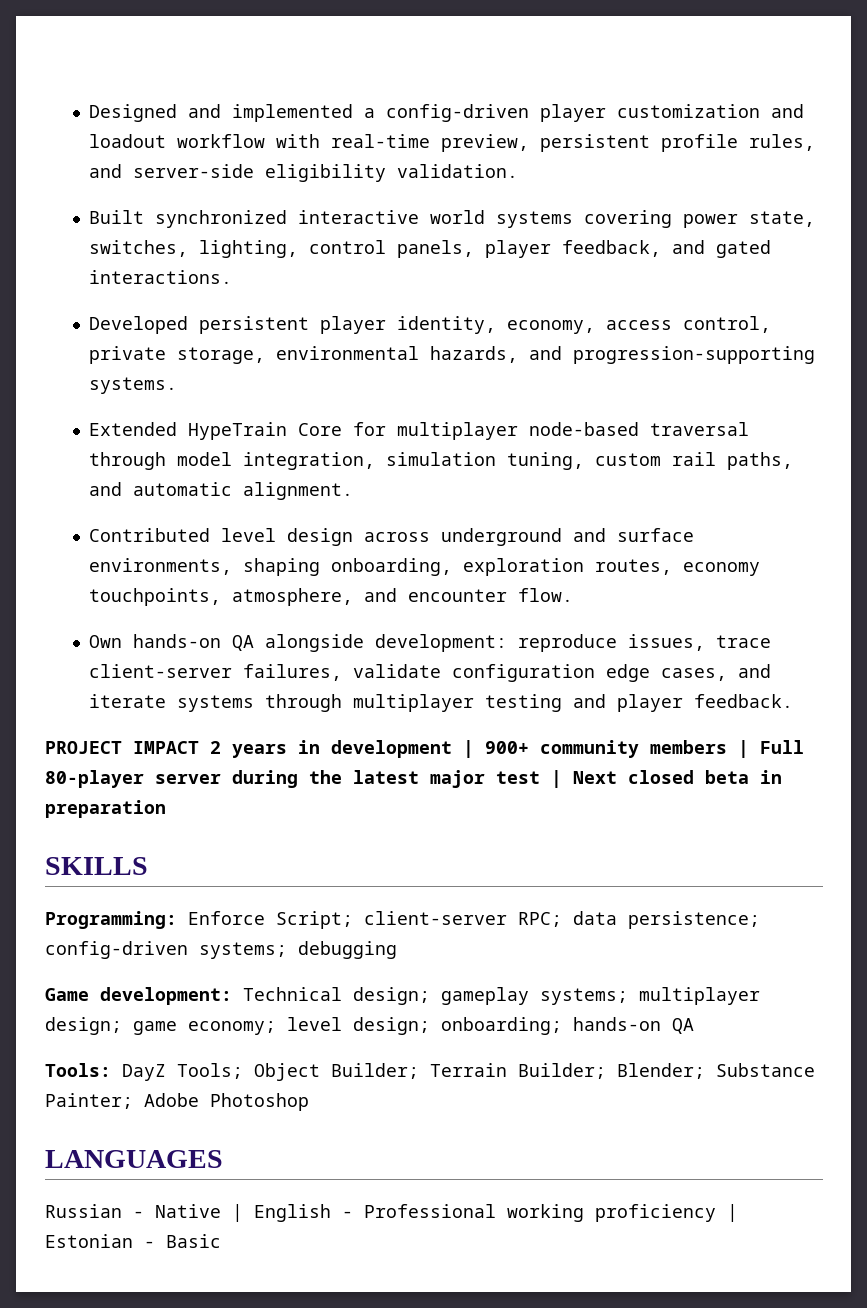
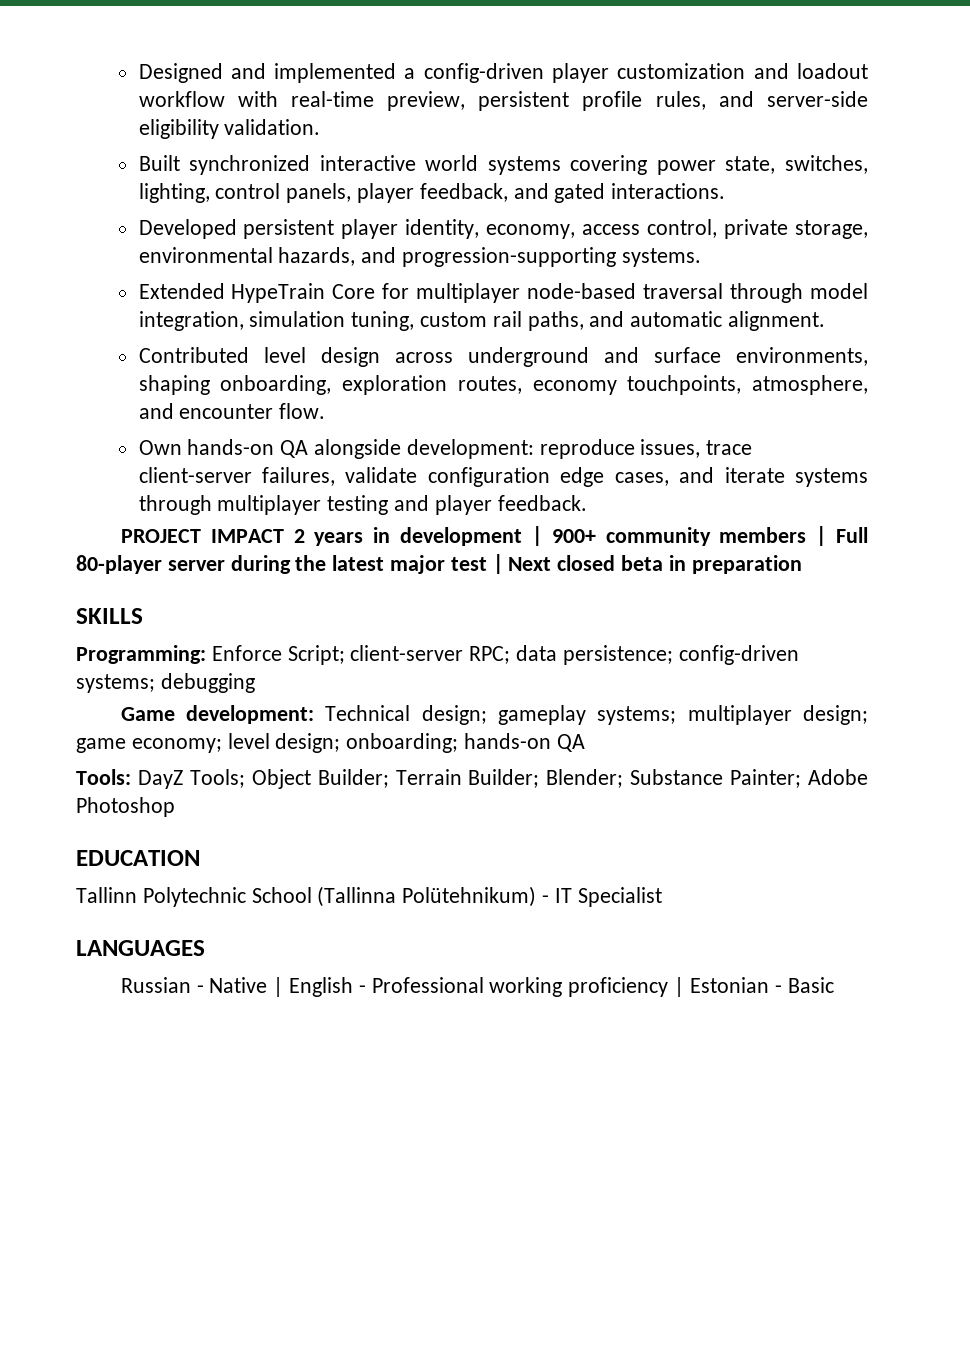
(309, 1102) none -> [76,850,200,866] [76,886,662,907] // EDUCATION // Tallinn Polytechnic School (Tallinna Polütehnikum) - IT Specialist

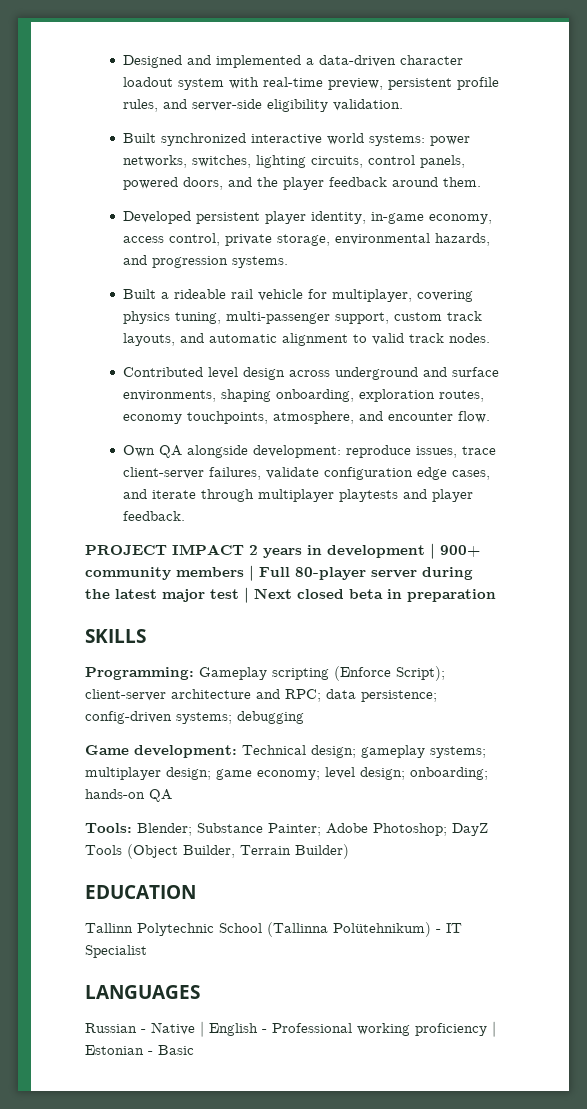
[423,63,868,83] [138,91,225,107] config-driven player customization and loadout workflow -> [319,55,464,67] [123,77,225,90] data-driven character loadout system
[487,155,868,175] [138,183,726,203] systems covering power state, switches, lighting, control panels, player feedback, and gated interactions. -> [369,134,471,146] [123,155,466,168] [123,177,482,190] systems: power networks, switches, lighting circuits, control panels, powered doors, and the player feedback around them.
(480, 229) none -> [371,212,425,224] in-game
[401,247,616,267] progression-supporting -> [152,256,229,268] progression
[138,283,868,303] [138,311,825,331] Extended HypeTrain Core for multiplayer node-based traversal through model integration, simulation tuning, custom rail paths, and automatic alignment. -> [123,289,474,302] [123,311,483,324] [123,333,491,346] Built a rideable rail vehicle for multiplayer, covering physics tuning, multi-passenger support, custom track layouts, and automatic alignment to valid track nodes.
[187,439,275,455] hands-on -> (156, 451) none
[794,468,868,487] systems -> (197, 494) none
[327,495,389,515] testing -> [339,489,399,502] playtests
[211,645,464,665] Enforce Script; client-server -> [199,666,445,681] [85,689,280,701] Gameplay scripting (Enforce Script); client-server architecture and
[137,769,868,789] [76,797,175,817] DayZ Tools; Object Builder; Terrain Builder; Blender; Substance Painter; Adobe Photoshop -> [137,823,488,836] [85,844,349,859] Blender; Substance Painter; Adobe Photoshop; DayZ Tools (Object Builder, Terrain Builder)

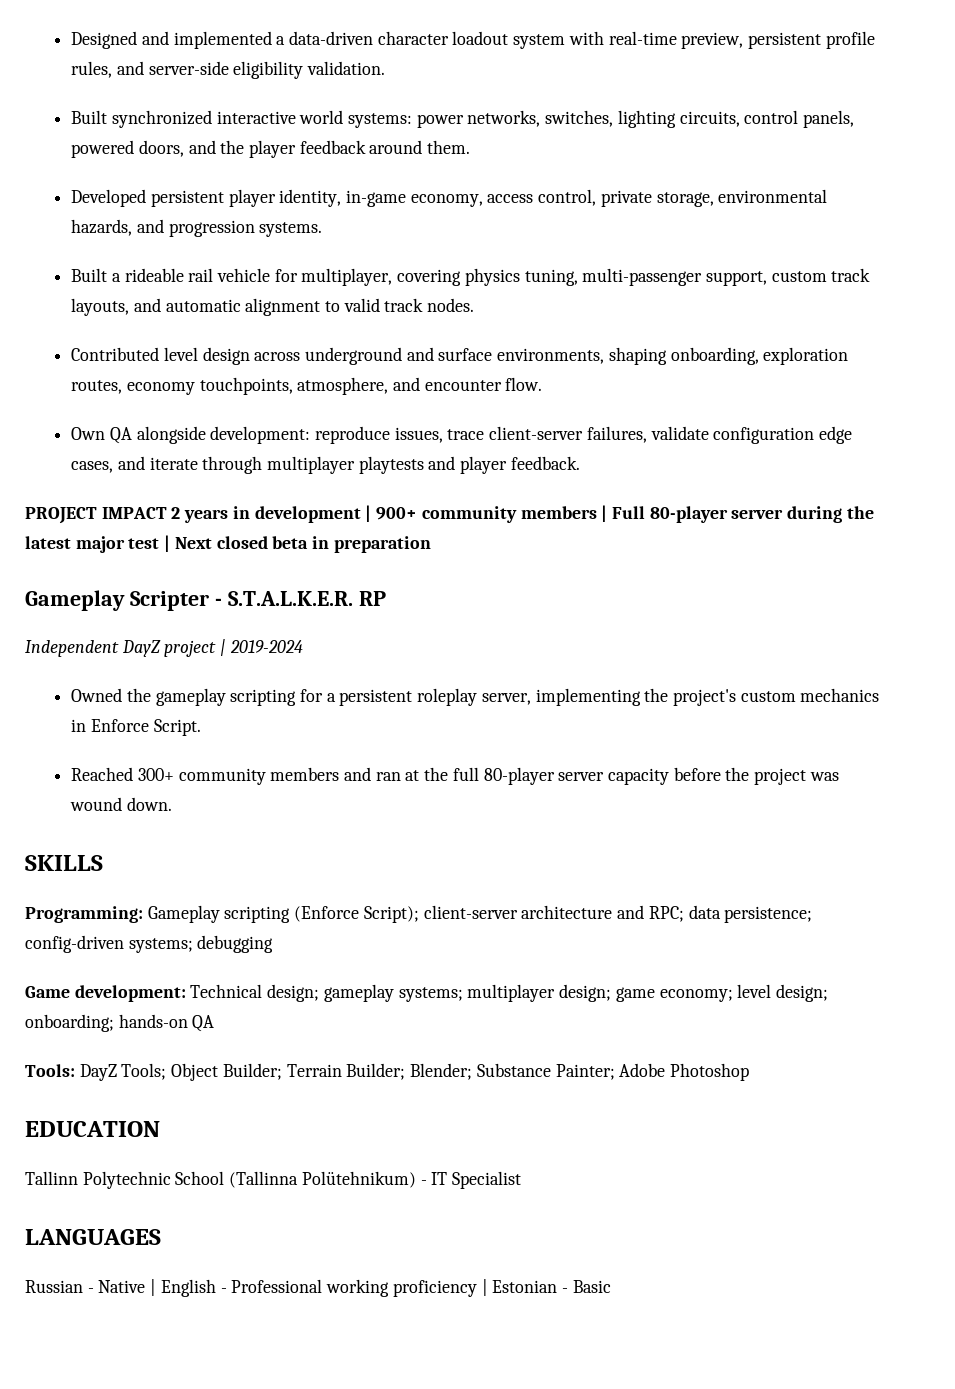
(496, 595) none -> [25,590,386,611] [25,639,303,657] [71,688,880,706] [71,719,201,736] [71,767,839,785] [70,797,172,811] // Gameplay Scripter - S.T.A.L.K.E.R. RP // Independent DayZ project | 2019-2024 // Owned the gameplay scripting for a persistent roleplay server, implementing the project's custom mechanics in Enforce Script. // Reached 300+ community members and ran at the full 80-player server capacity before the project was wound down.
[137,823,488,836] [85,844,349,859] Blender; Substance Painter; Adobe Photoshop; DayZ Tools (Object Builder, Terrain Builder) -> [79,1063,749,1081] DayZ Tools; Object Builder; Terrain Builder; Blender; Substance Painter; Adobe Photoshop

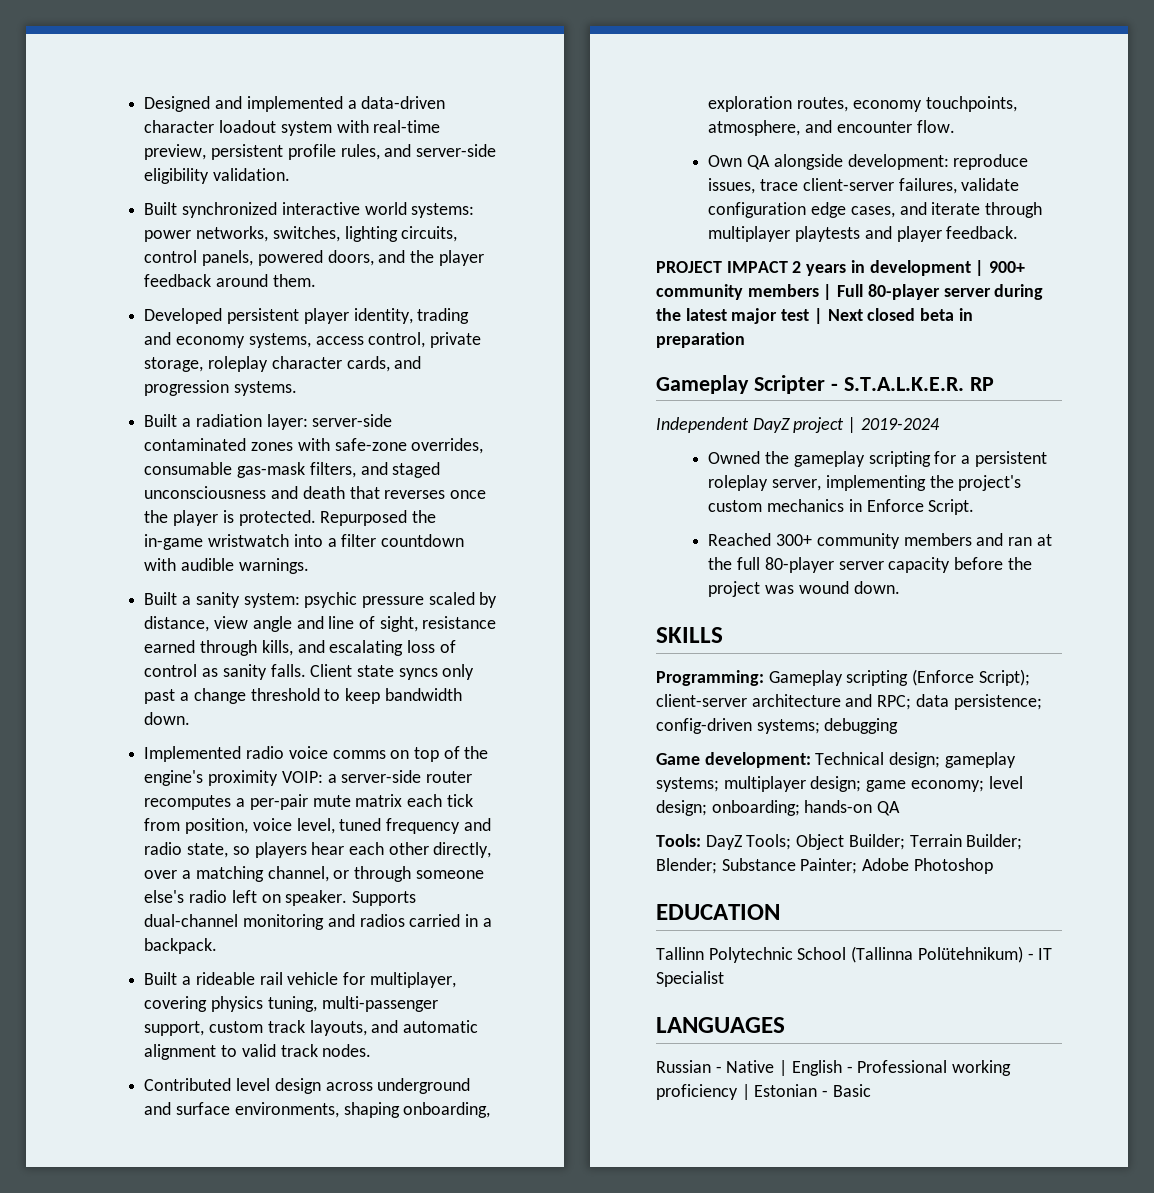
[345,190,483,207] in-game economy, -> [417,308,470,324] [144,332,311,348] trading and economy systems,
[718,189,828,203] [71,219,133,236] environmental hazards, -> [208,356,390,372] roleplay character cards,
(323, 229) none -> [144,414,393,430] [144,438,484,454] [144,462,441,478] [144,486,486,499] [144,510,436,526] [144,534,464,550] [144,558,309,574] [144,592,498,608] [144,616,497,632] [144,640,456,656] [144,664,475,680] [144,688,462,704] [144,712,191,725] [144,746,489,762] [144,770,472,786] [144,794,473,810] [144,818,491,834] [144,842,492,858] [144,866,484,882] [144,890,416,906] [144,914,492,930] [144,938,218,954] // Built a radiation layer: server-side contaminated zones with safe-zone overrides, consumable gas-mask filters, and staged unconsciousness and death that reverses once the player is protected. Repurposed the in-game wristwatch into a filter countdown with audible warnings. // Built a sanity system: psychic pressure scaled by distance, view angle and line of sight, resistance earned through kills, and escalating loss of control as sanity falls. Client state syncs only past a change threshold to keep bandwidth down. // Implemented radio voice comms on top of the engine's proximity VOIP: a server-side router recomputes a per-pair mute matrix each tick from position, voice level, tuned frequency and radio state, so players hear each other directly, over a matching channel, or through someone else's radio left on speaker. Supports dual-channel monitoring and radios carried in a backpack.

